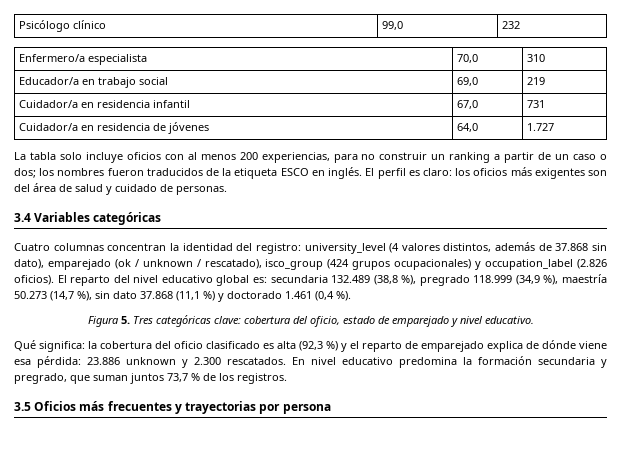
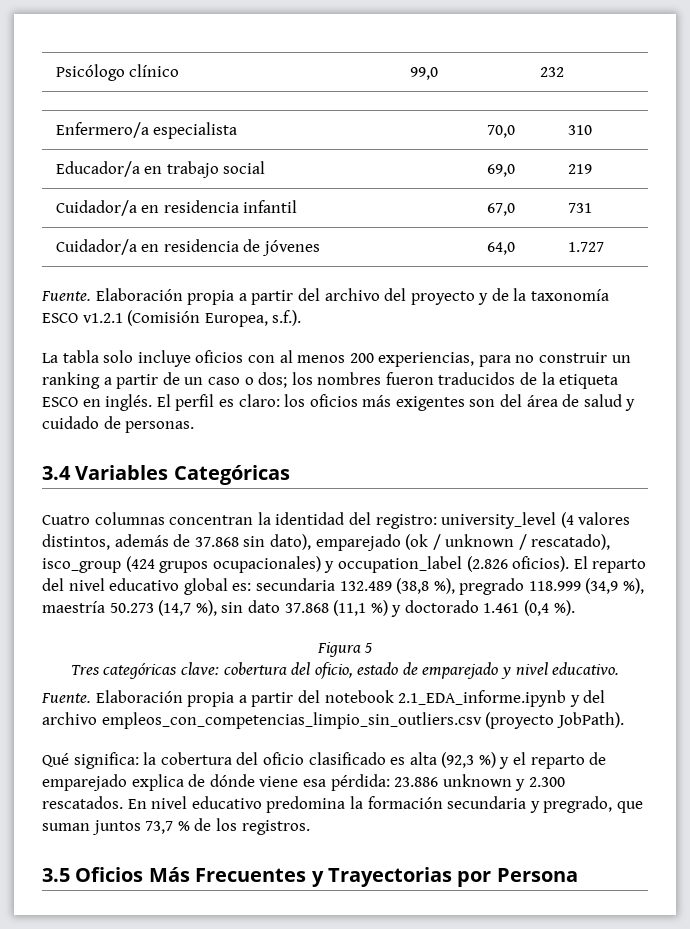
(555, 127) none -> [41,288,610,305] [42,310,302,327] // Fuente. Elaboración propia a partir del archivo del proyecto y de la taxonomía ESCO v1.2.1 (Comisión Europea, s.f.).
[93,212,162,225] categóricas -> [173,465,290,485] Categóricas
[120,316,130,324] 5. -> [364,643,373,653] 5 //
(534, 320) none -> [41,690,606,707] [42,712,624,729] // Fuente. Elaboración propia a partir del notebook 2.1_EDA_informe.ipynb y del archivo empleos_con_competencias_limpio_sin_outliers.csv (proyecto JobPath).
[79,401,331,414] más frecuentes y trayectorias por persona -> [148,867,578,887] Más Frecuentes y Trayectorias por Persona

